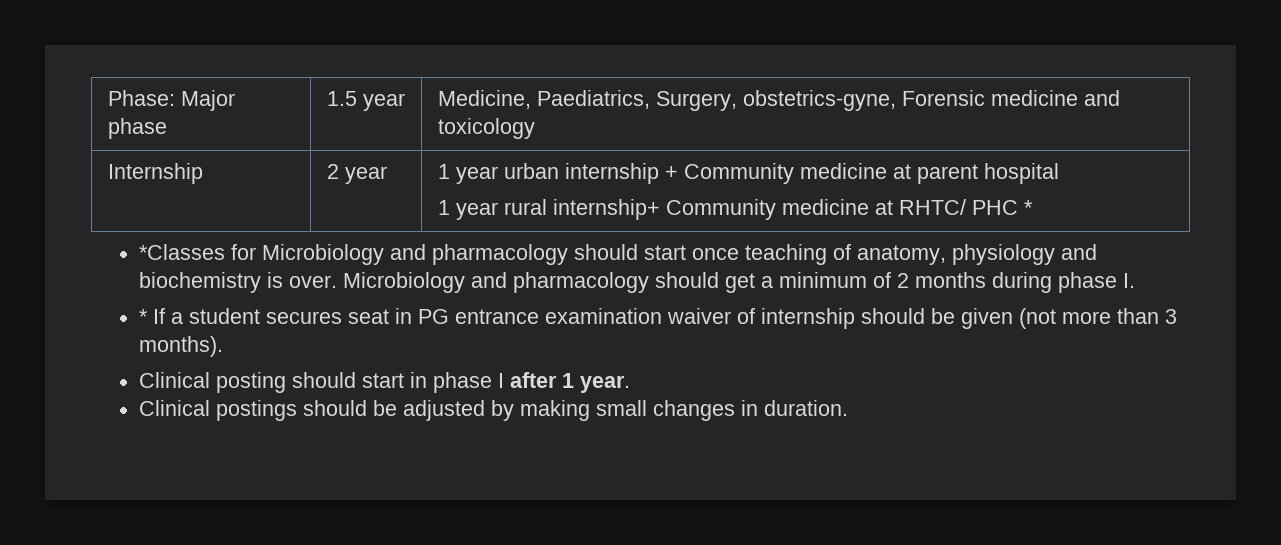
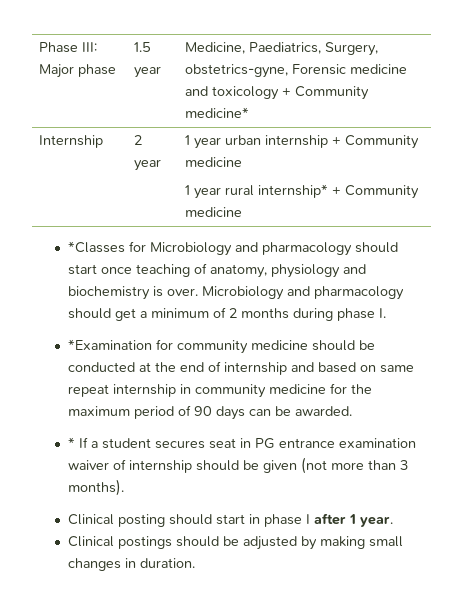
[107,90,175,106] Phase: -> [39,42,98,53] Phase III:
(535, 128) none -> [282,86,370,100] [185,107,250,118] + Community medicine*
[892,163,1059,184] at parent hospital -> (243, 162) none
[552,199,1033,220] internship+ Community medicine at RHTC/ PHC * -> [258,184,420,199] [185,207,243,217] internship* + Community medicine
(1136, 280) none -> [68,339,376,354] [68,361,415,375] [68,383,373,398] [68,405,353,420] // *Examination for community medicine should be conducted at the end of internship and based on same repeat internship in community medicine for the maximum period of 90 days can be awarded.

